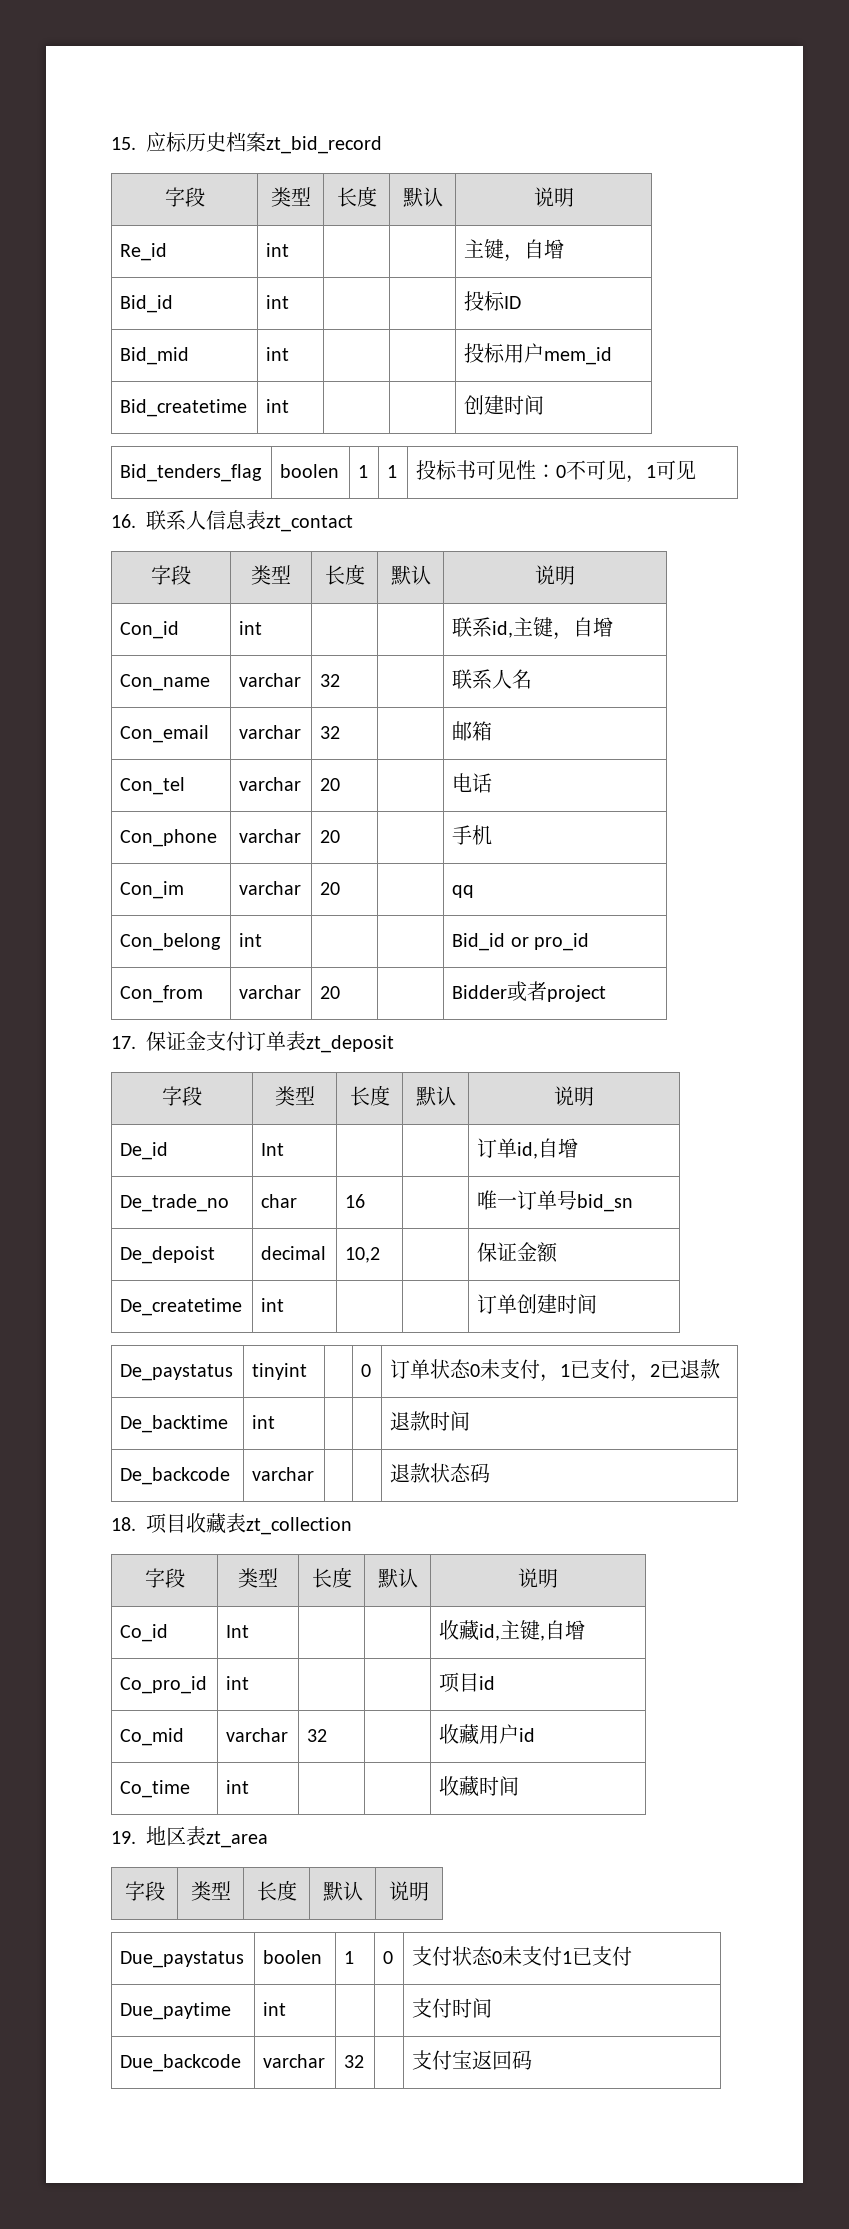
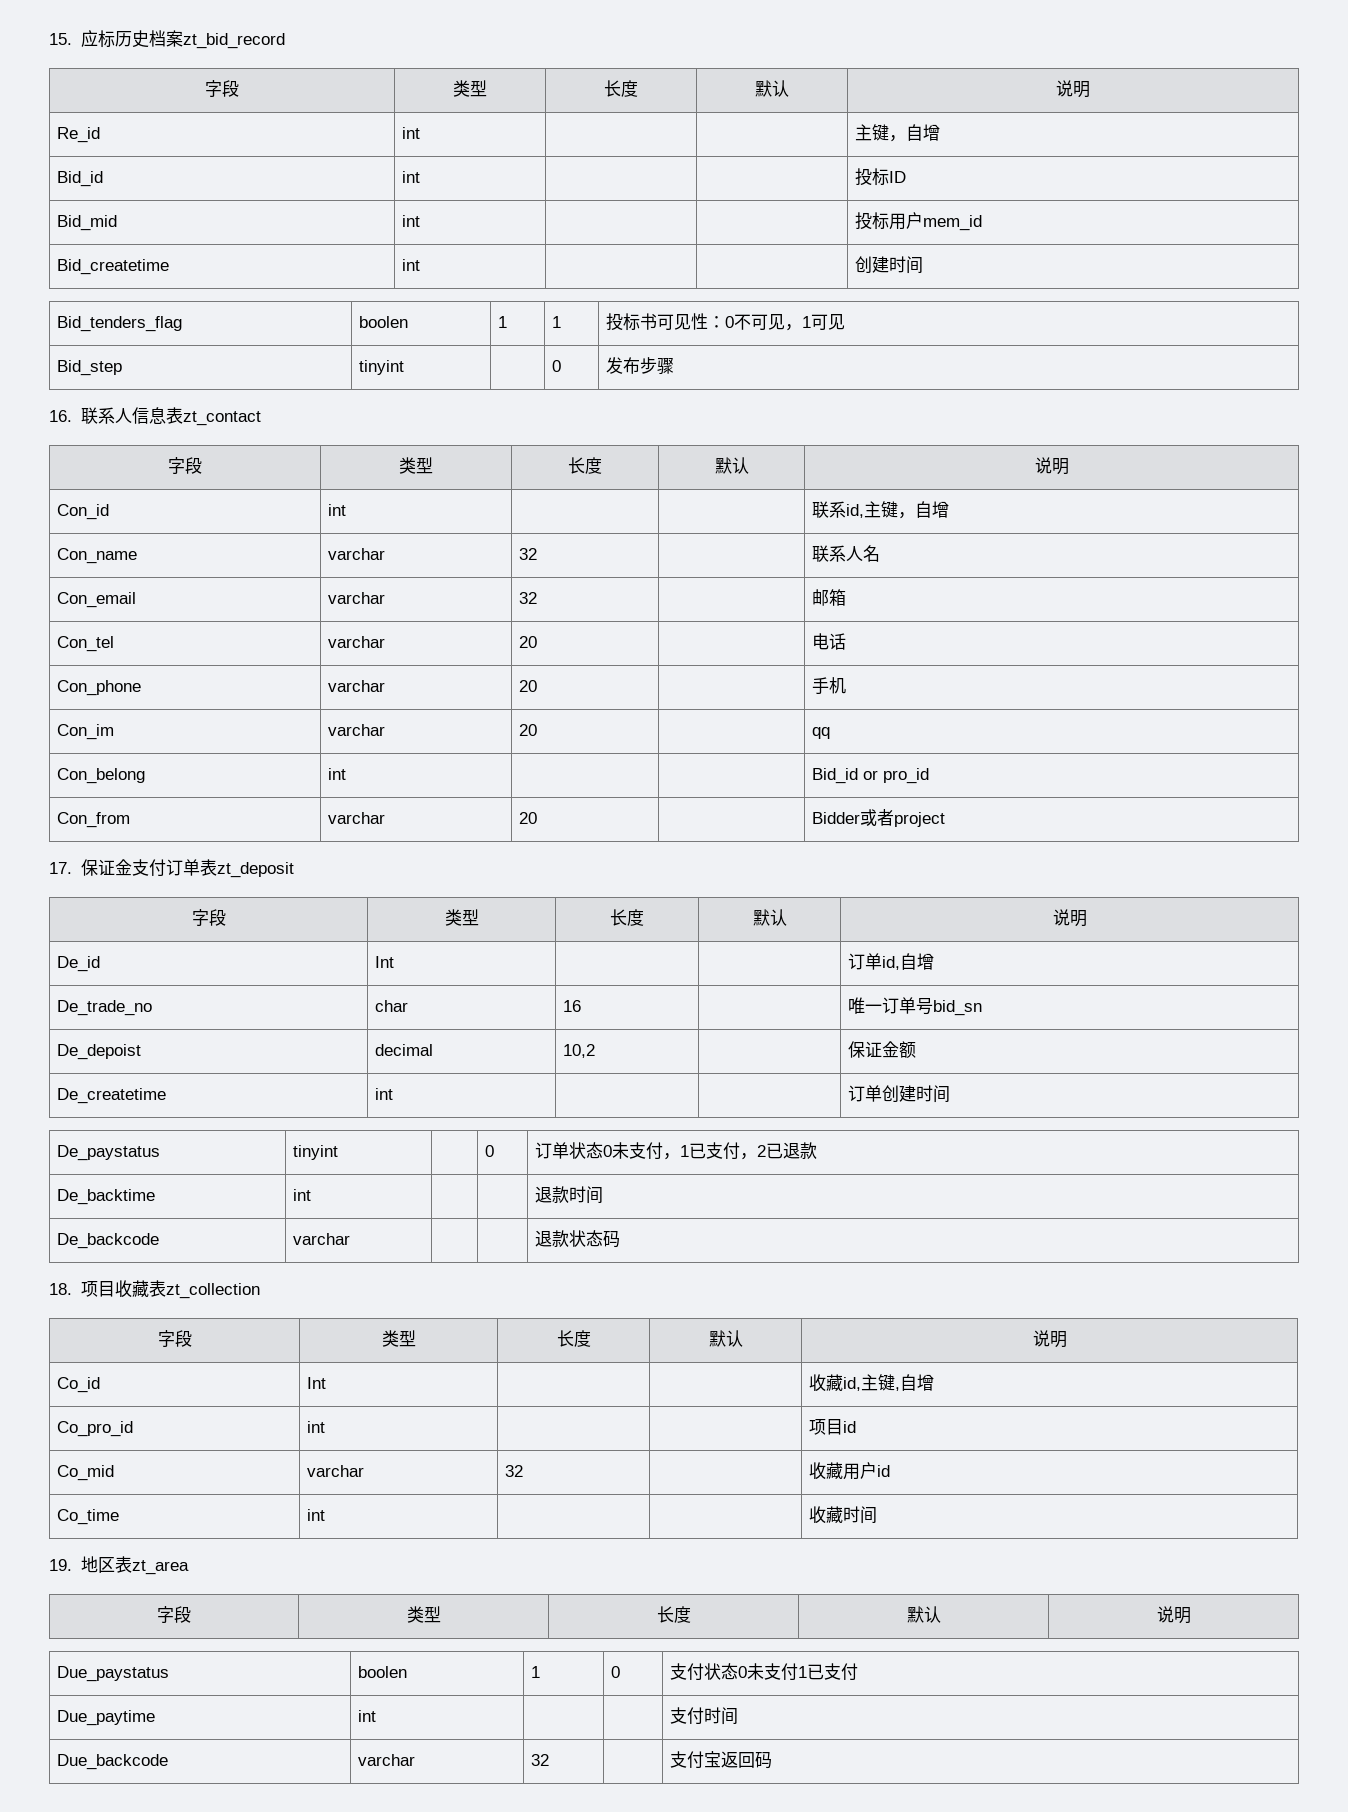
(697, 470) none -> [56,360,122,376] [358,360,404,375] [551,360,561,372] [605,357,674,375] // Bid_step | tinyint | | 0 | 发布步骤

